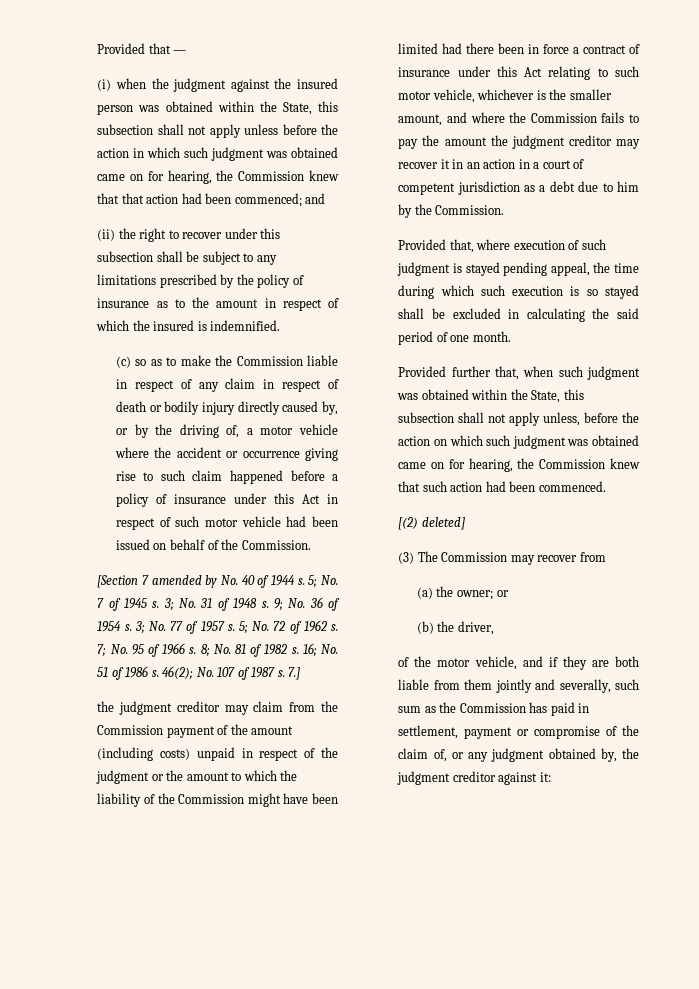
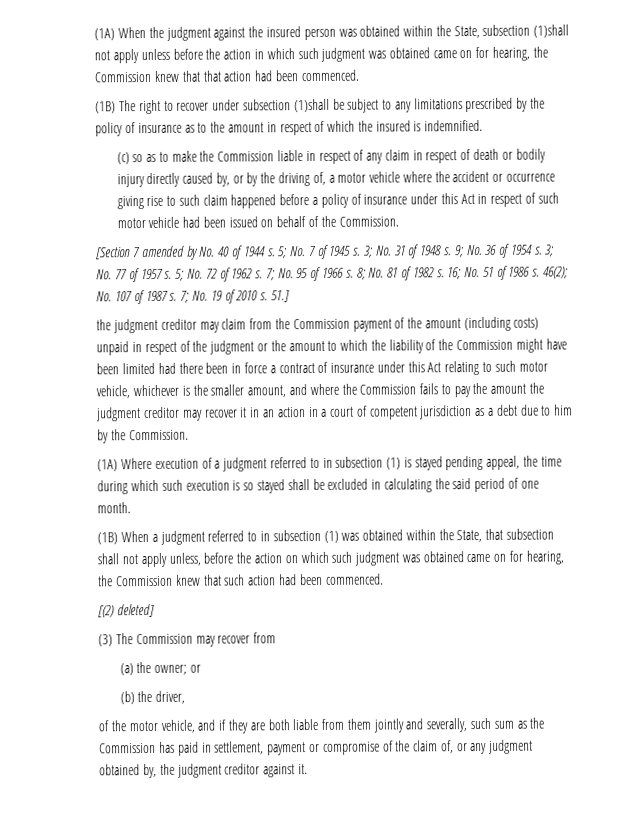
[97,43,187,54] [97,78,146,91] Provided that — // (i) when -> [94,27,147,41] (1A) When
[318,101,338,112] [97,124,184,135] this subsection shall -> [482,24,570,38] subsection (1)shall
[234,193,326,207] [97,228,136,241] commenced; and // (ii) the -> [300,69,359,82] [95,100,137,114] commenced. // (1B) The
[260,228,281,239] [97,251,183,262] this subsection shall -> [243,98,330,113] subsection (1)shall
[288,667,301,680] 7.] -> [180,289,290,304] 7; No. 19 of 2010 s. 51.]
[398,239,606,253] [397,262,451,276] Provided that, where execution of such judgment -> [97,456,402,472] (1A) Where execution of a judgment referred to in subsection (1)
[398,366,640,380] [397,389,584,403] Provided further that, when such judgment was obtained within the State, this -> [97,528,504,545] (1B) When a judgment referred to in subsection (1) was obtained within the State, that
[539,772,551,782] it: -> [298,764,309,775] it.

